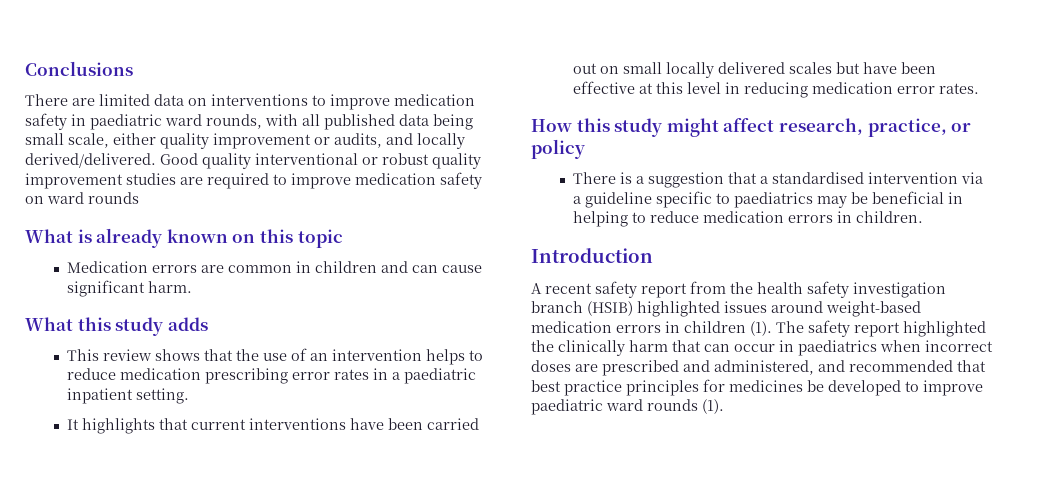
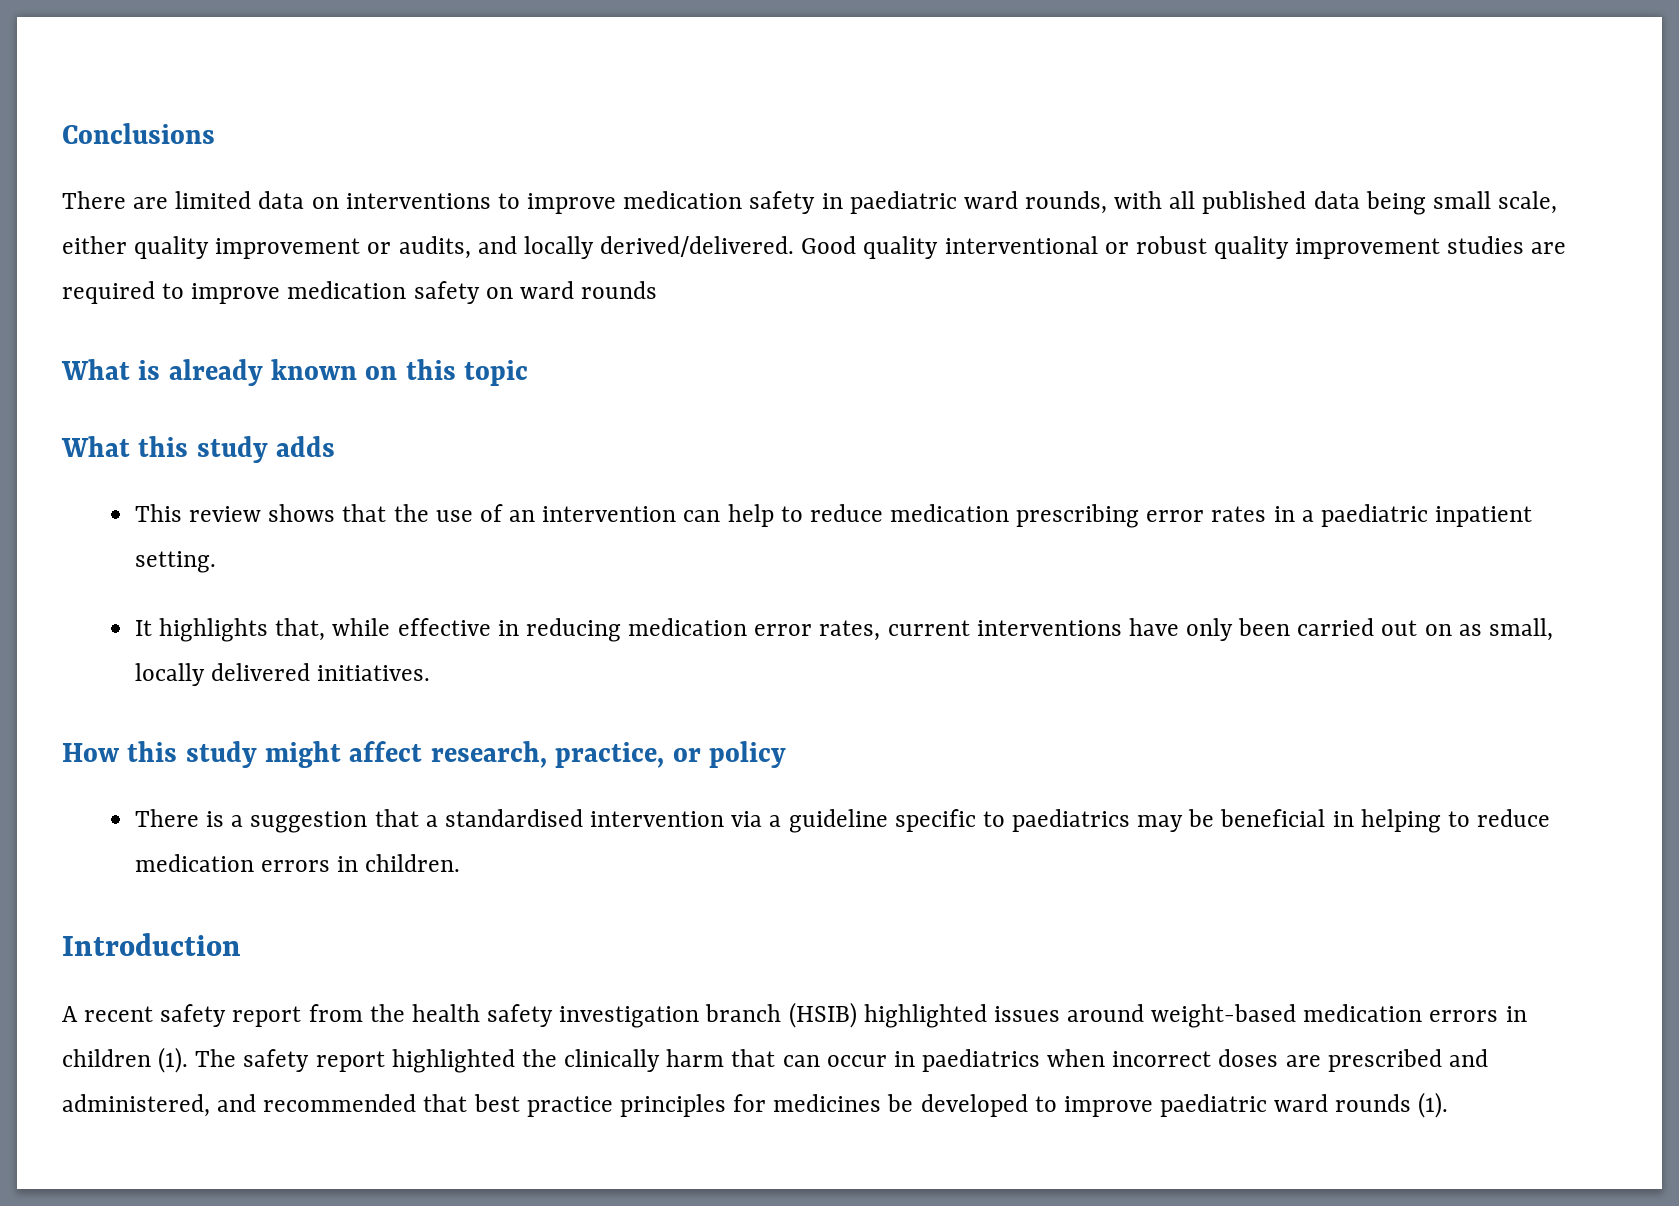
[66,261,482,273] [66,280,192,297] // Medication errors are common in children and can cause significant harm. -> (529, 373) none
[425,349,465,365] helps -> [683,504,774,527] can help
[158,418,188,430] that -> [275,618,881,642] that, while effective in reducing medication error rates,
(384, 424) none -> [1186,618,1234,641] only
[622,62,936,78] [572,81,979,98] small locally delivered scales but have been effective at this level in reducing medication error rates. -> [1458,618,1553,641] [134,663,431,686] as small, locally delivered initiatives.

